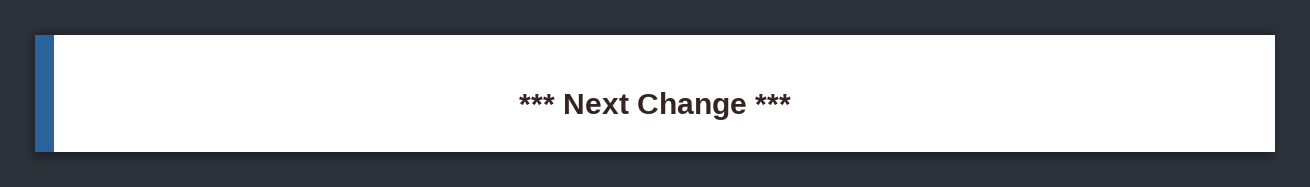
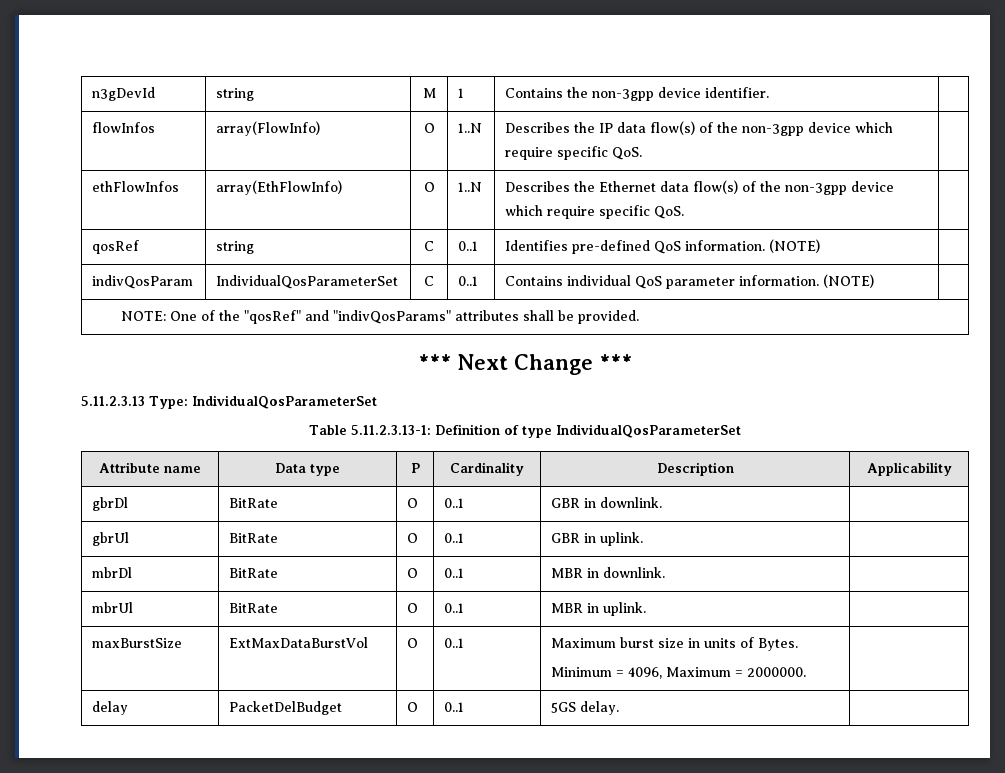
[518,92,792,120] *** Next Change *** -> [92,87,156,101] [216,88,255,101] [422,88,436,98] [458,88,465,98] [505,87,770,101] [92,122,156,133] [216,121,321,136] [423,123,435,133] [458,123,483,133] [505,121,894,136] [505,146,643,160] [92,181,180,192] [216,180,343,195] [423,182,435,192] [458,182,483,192] [505,180,895,195] [505,205,685,219] [92,240,140,254] [216,241,255,254] [424,241,434,251] [458,241,479,251] [505,239,821,254] [92,275,194,289] [216,275,399,289] [424,276,434,286] [458,276,479,286] [505,274,875,289] [121,310,640,324] [418,354,632,375] [81,395,377,409] [309,424,741,438] [99,462,201,473] [275,463,340,476] [410,463,420,473] [450,462,524,476] [656,462,734,476] [866,462,952,476] [92,497,129,511] [229,498,279,508] [407,498,419,508] [444,498,465,508] [551,497,663,508] [92,532,130,546] [229,533,279,543] [407,533,419,543] [444,533,465,543] [551,532,644,546] [92,567,133,578] [229,568,279,578] [407,568,419,578] [444,568,465,578] [551,567,666,578] [92,602,134,613] [229,603,279,613] [407,603,419,613] [444,603,465,613] [551,602,647,616] [92,638,183,648] [229,637,369,648] [407,638,419,648] [444,638,465,648] [551,637,799,651] [551,667,807,679] [92,701,129,715] [229,701,343,715] [407,702,419,712] [444,702,465,712] [551,701,620,715] n3gDevId | string | M | 1 | Contains the non-3gpp device identifier. | // flowInfos | array(FlowInfo) | O | 1..N | Describes the IP data flow(s) of the non-3gpp device which require specific QoS. | // ethFlowInfos | array(EthFlowInfo) | O | 1..N | Describes the Ethernet data flow(s) of the non-3gpp device which require specific QoS. | // qosRef | string | C | 0..1 | Identifies pre-defined QoS information. (NOTE) | // indivQosParam | IndividualQosParameterSet | C | 0..1 | Contains individual QoS parameter information. (NOTE) | // NOTE: One of the "qosRef" and "indivQosParams" attributes shall be provided. // *** Next Change *** // 5.11.2.3.13 Type: IndividualQosParameterSet // Table 5.11.2.3.13-1: Definition of type IndividualQosParameterSet // Attribute name | Data type | P | Cardinality | Description | Applicability // gbrDl | BitRate | O | 0..1 | GBR in downlink. | // gbrUl | BitRate | O | 0..1 | GBR in uplink. | // mbrDl | BitRate | O | 0..1 | MBR in downlink. | // mbrUl | BitRate | O | 0..1 | MBR in uplink. | // maxBurstSize | ExtMaxDataBurstVol | O | 0..1 | Maximum burst size in units of Bytes. // Minimum = 4096, Maximum = 2000000. | // delay | PacketDelBudget | O | 0..1 | 5GS delay. |

